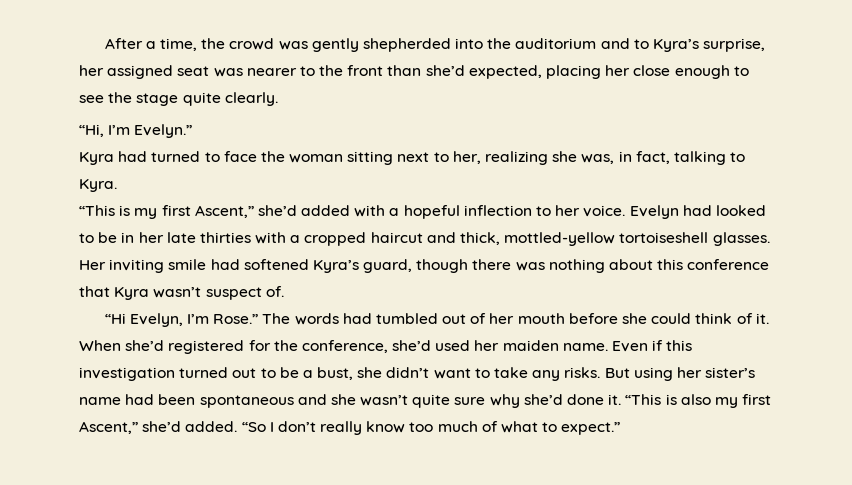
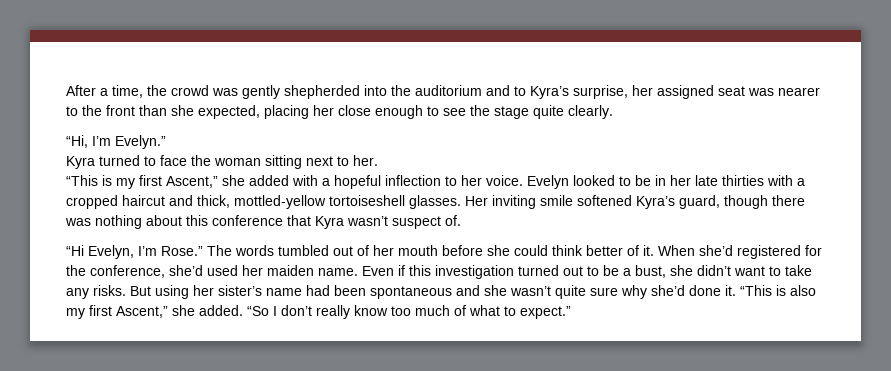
[425,65,465,76] she’d -> [171,105,194,116] she
[118,151,148,162] had -> (95, 162) none
[452,151,746,165] [79,179,117,192] her, realizing she was, in fact, talking to Kyra. -> [353,155,378,166] her.
[257,205,297,216] she’d -> [222,175,245,186] she
[682,205,712,216] had -> (569, 182) none
[210,259,240,270] had -> (573, 200) none
[342,313,372,324] had -> (274, 250) none
(733, 318) none -> [586,245,623,256] better
[142,421,182,432] she’d -> [172,305,195,316] she

